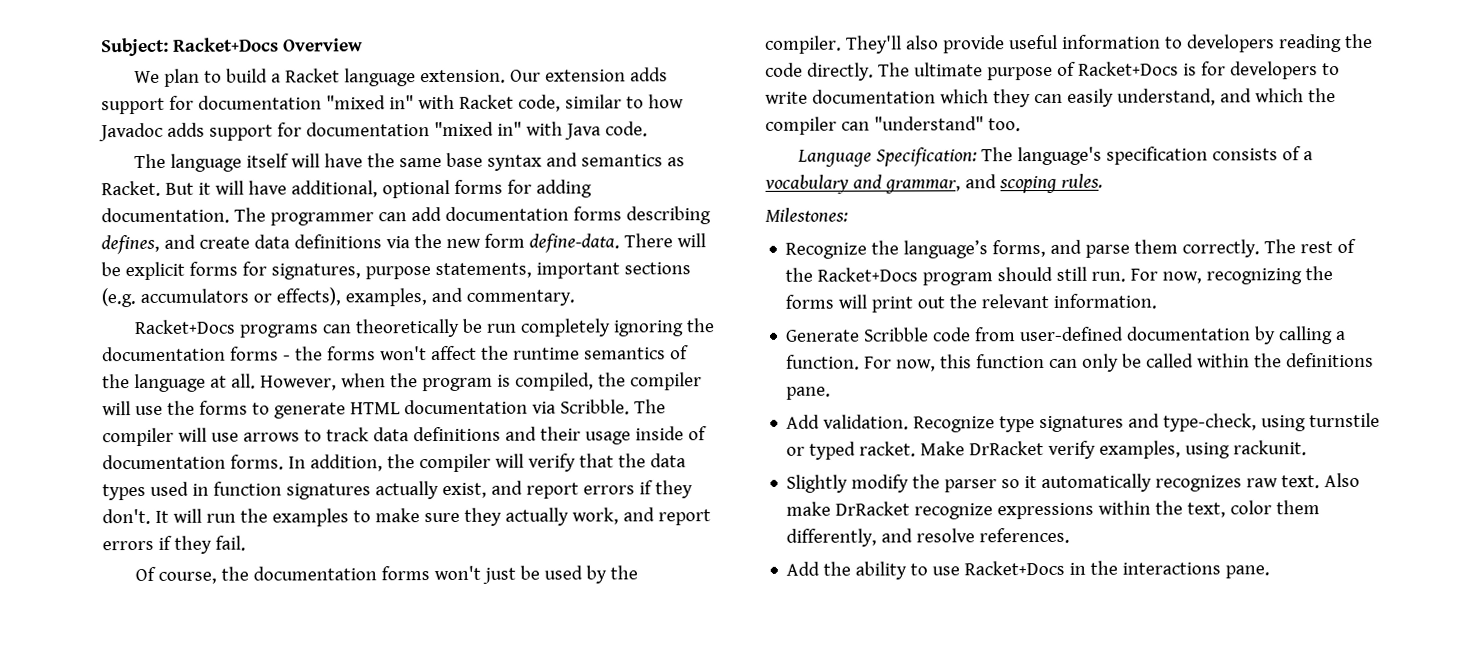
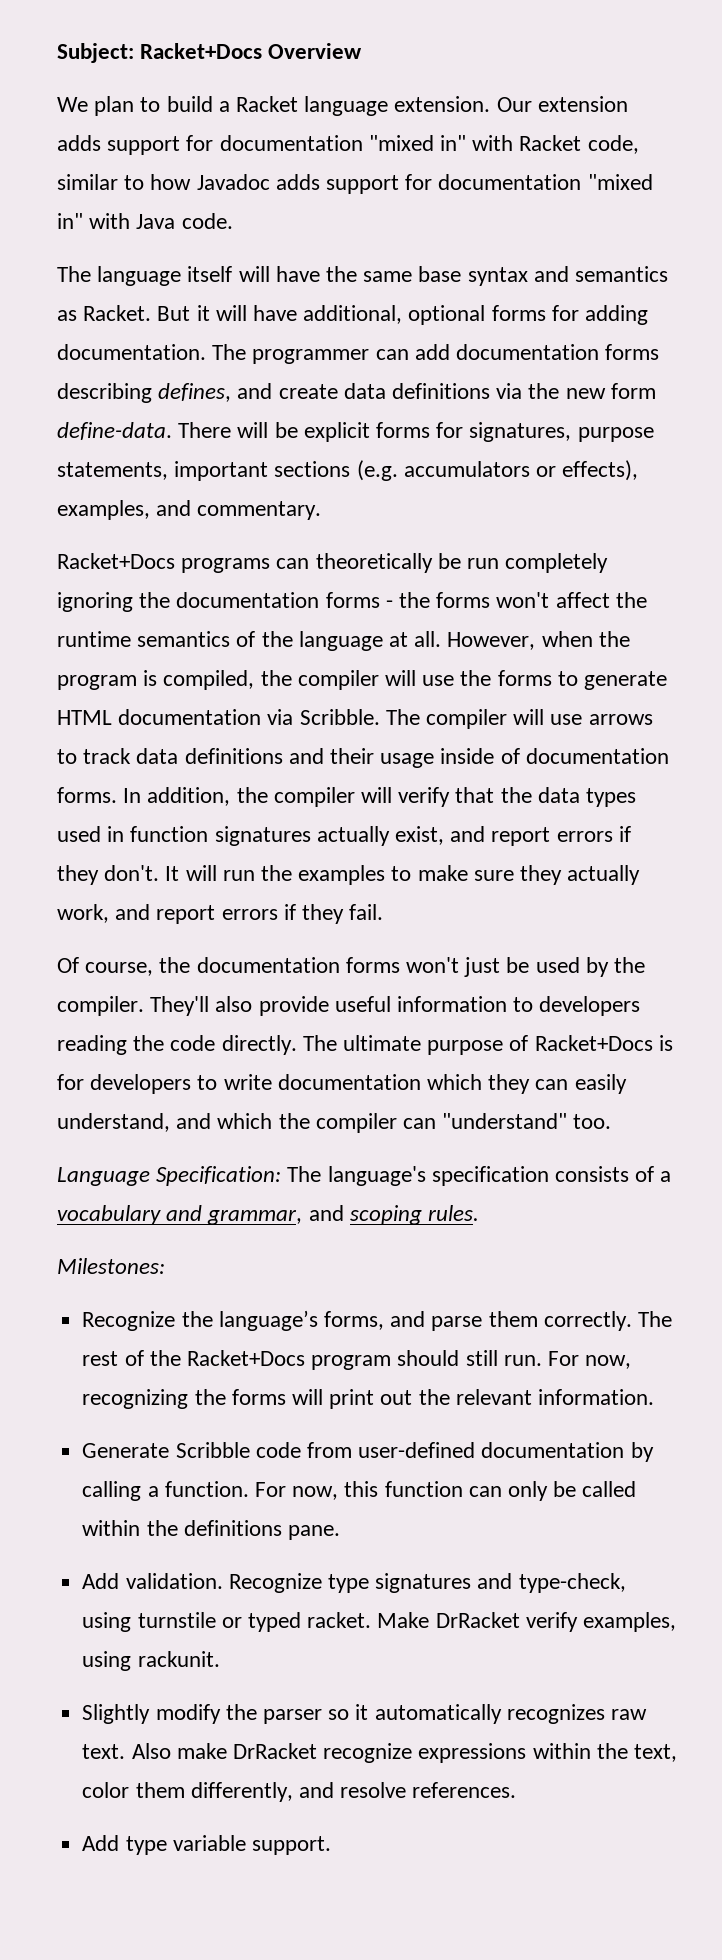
[823,560,1271,580] the ability to use Racket+Docs in the interactions pane. -> [125,1835,331,1855] type variable support.

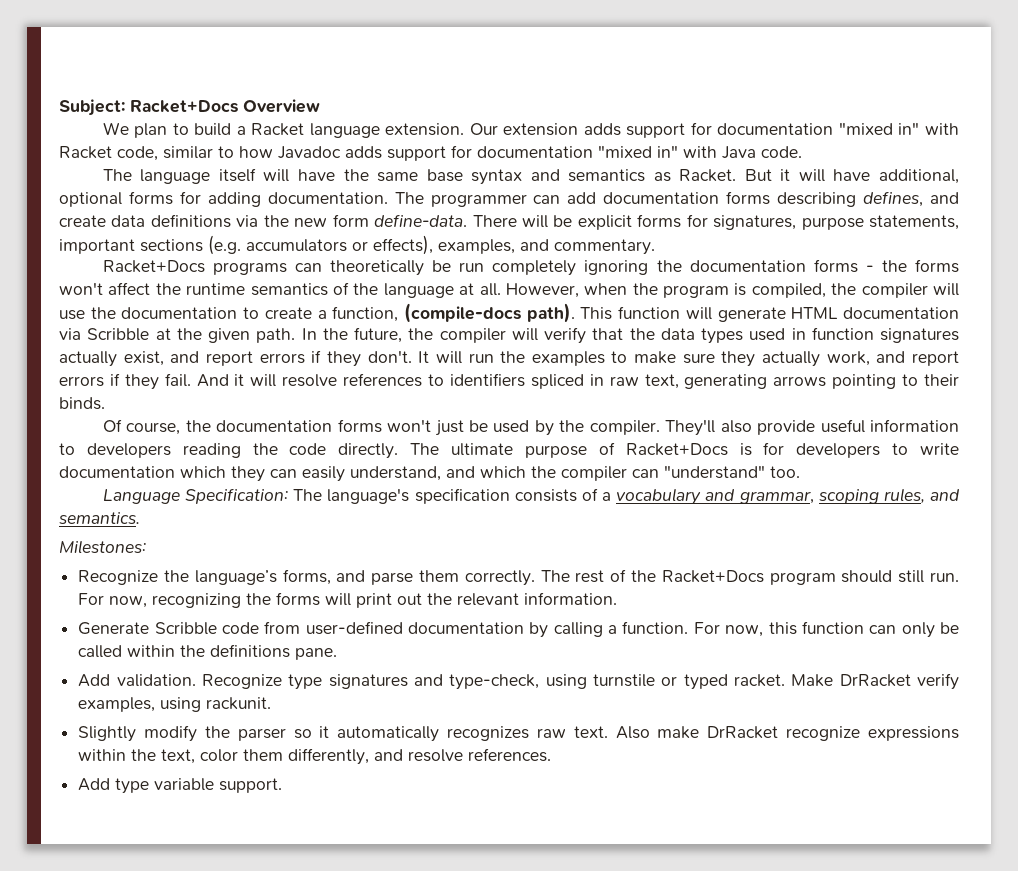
[497,670,668,690] [57,709,653,729] [57,748,669,768] [57,787,231,806] forms to generate HTML documentation via Scribble. The compiler will use arrows to track data definitions and their usage inside of documentation forms. In addition, -> [121,303,959,323] [59,327,402,343] documentation to create a function, (compile-docs path). This function will generate HTML documentation via Scribble at the given path. In the future,
(384, 912) none -> [196,373,960,389] [59,397,105,410] And it will resolve references to identifiers spliced in raw text, generating arrows pointing to their binds.
[308,1205,480,1225] and scoping rules. -> [818,488,960,504] [59,512,140,524] scoping rules, and semantics.

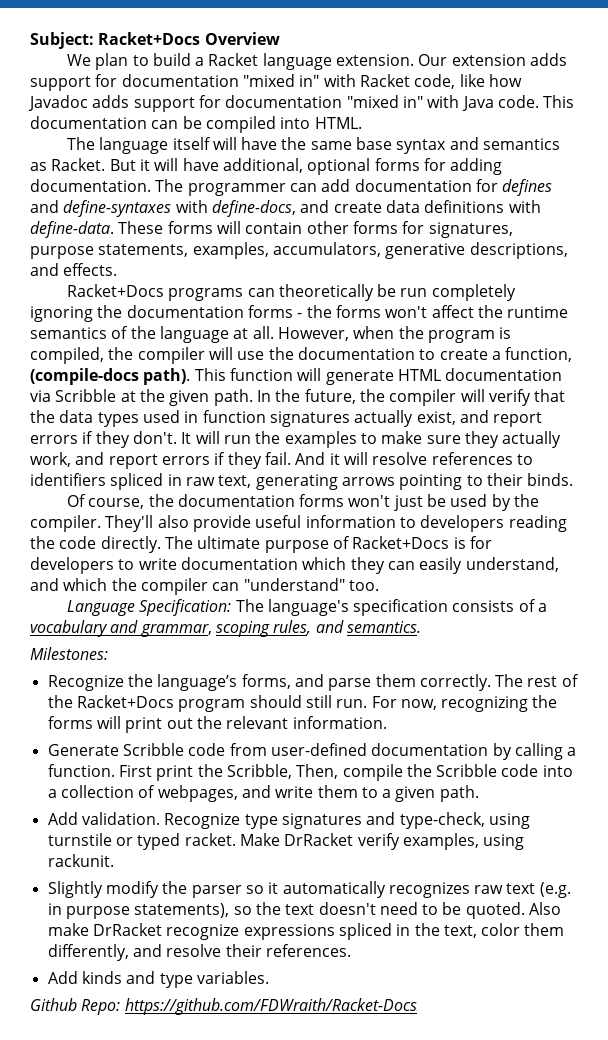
[163,146,234,159] similar to -> [459,74,485,87] like
(802, 152) none -> [543,95,575,108] [30,116,362,133] This documentation can be compiled into HTML.
[726,191,959,207] [59,214,632,230] forms describing defines, and create data definitions via the new form define-data. There will be explicit -> [475,179,553,196] [30,200,541,217] [30,221,349,238] for defines and define-syntaxes with define-docs, and create data definitions with define-data. These forms will contain other
[59,235,655,255] important sections (e.g. accumulators or effects), examples, and commentary. -> [192,242,568,259] [30,263,118,276] examples, accumulators, generative descriptions, and effects.
[693,621,959,638] [78,644,338,660] For now, this function can only be called within the definitions pane. -> [118,764,573,781] [47,785,479,802] First print the Scribble, Then, compile the Scribble code into a collection of webpages, and write them to a given path.
[573,726,608,738] text. -> [506,882,571,898] [47,902,525,919] text (e.g. in purpose statements), so the text doesn't need to be quoted.
[78,749,127,761] within -> [338,923,411,940] spliced in
(464, 755) none -> [225,944,262,957] their
[115,778,283,794] type variable support. -> [81,971,269,988] [30,998,417,1015] kinds and type variables. // Github Repo: https://github.com/FDWraith/Racket-Docs

